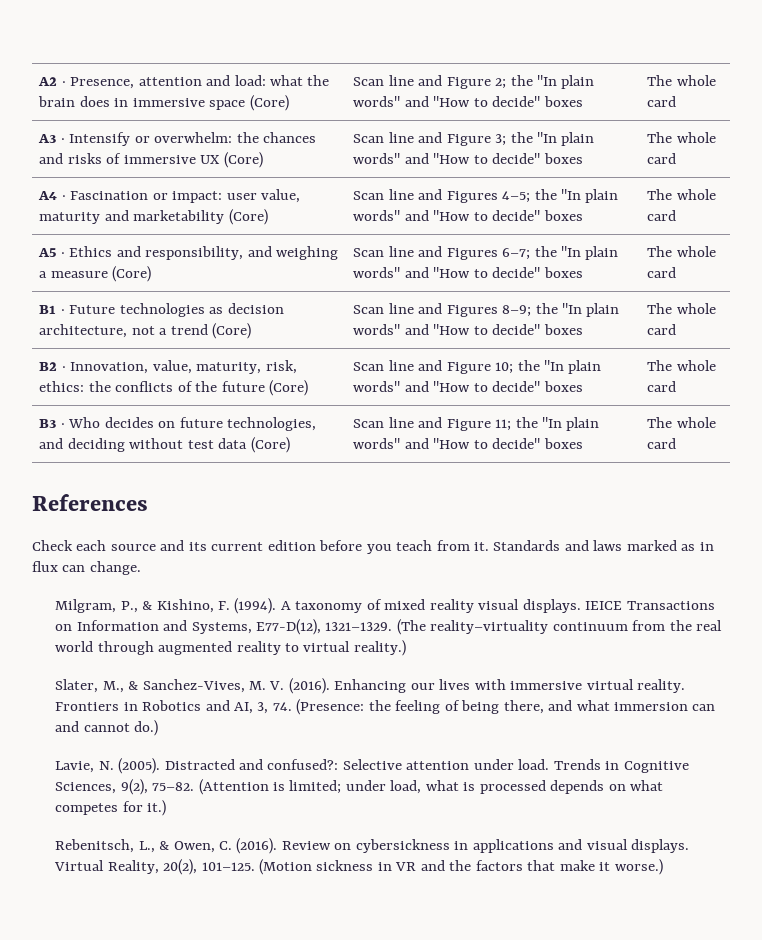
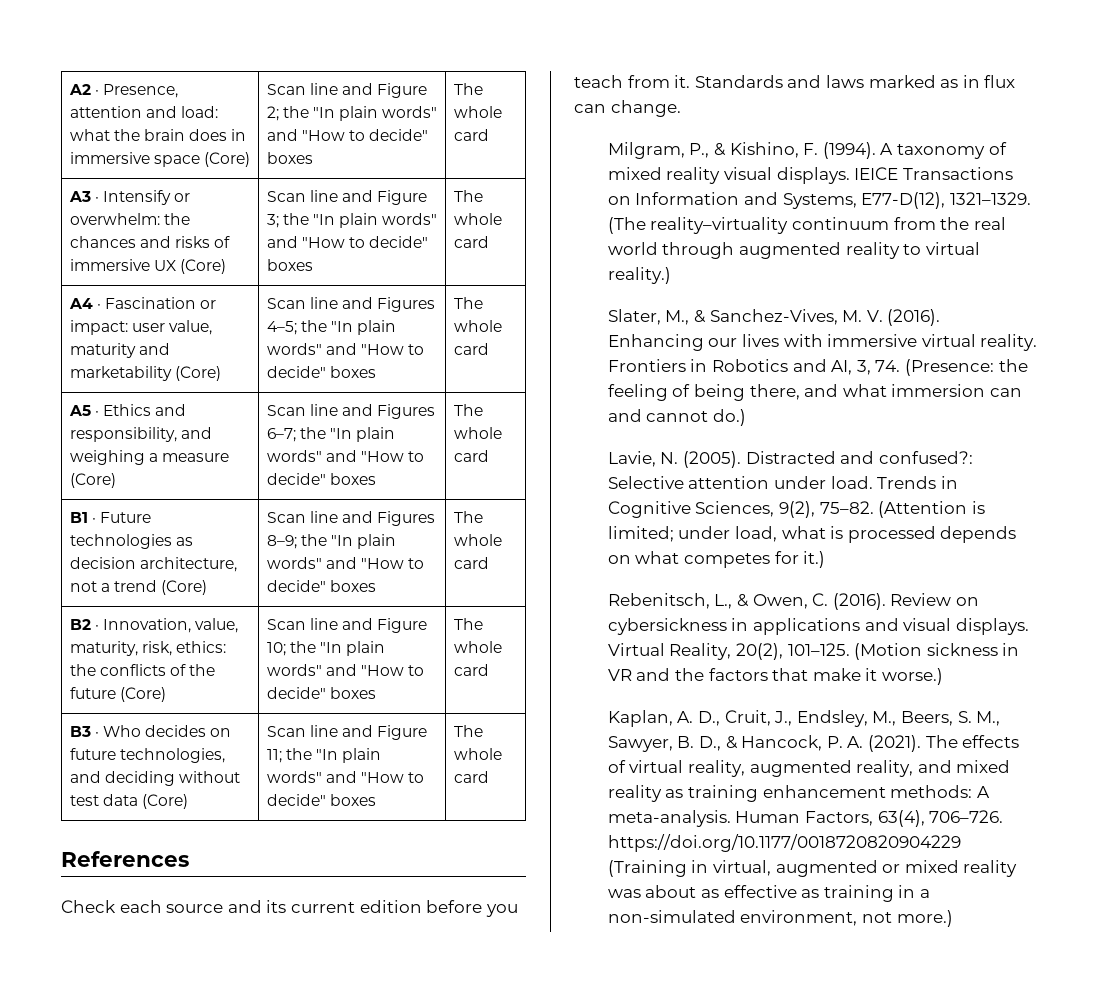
(663, 867) none -> [607,710,1001,727] [607,735,1020,752] [607,760,1011,777] [607,785,990,802] [607,810,1004,827] [607,834,961,852] [607,860,1018,877] [607,885,930,902] [607,910,953,927] // Kaplan, A. D., Cruit, J., Endsley, M., Beers, S. M., Sawyer, B. D., & Hancock, P. A. (2021). The effects of virtual reality, augmented reality, and mixed reality as training enhancement methods: A meta-analysis. Human Factors, 63(4), 706–726. https://doi.org/10.1177/0018720820904229 (Training in virtual, augmented or mixed reality was about as effective as training in a non-simulated environment, not more.)

